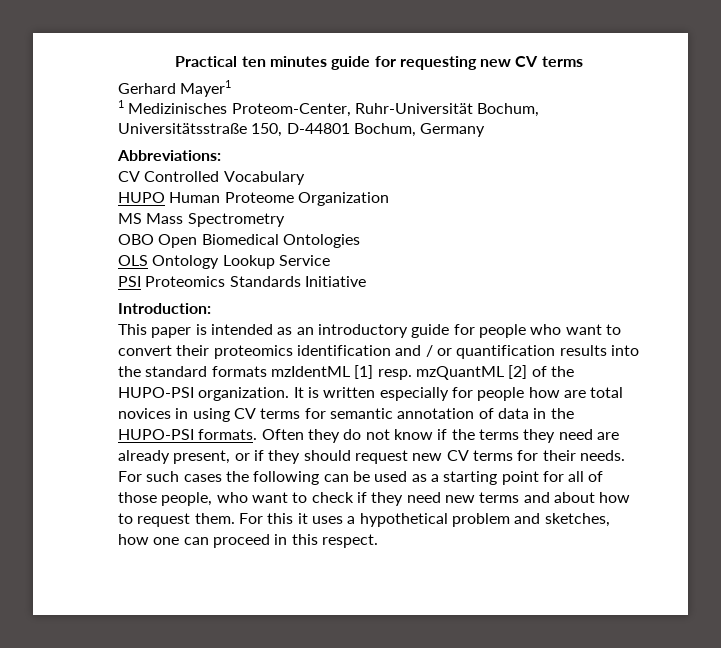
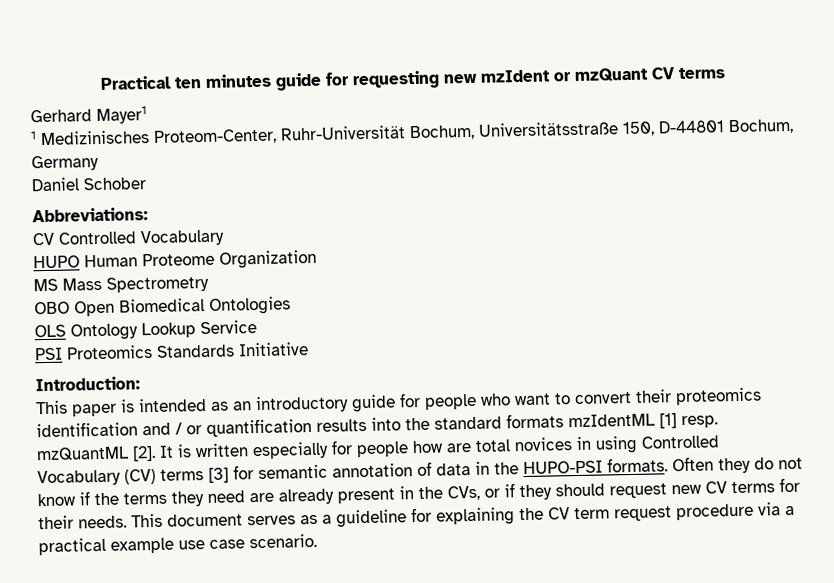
(512, 63) none -> [480,67,649,83] mzIdent or mzQuant
(486, 130) none -> [31,177,147,192] // Daniel Schober
[508,365,574,379] [118,387,290,401] [2] of the HUPO-PSI organization. -> [132,445,156,462] [2].
[233,408,301,419] CV terms -> [641,435,719,449] [37,467,229,487] Controlled Vocabulary (CV) terms [3]
[173,450,231,464] present, -> [337,485,480,504] present in the CVs,
[118,471,604,485] [118,492,631,506] [118,513,610,527] [118,534,378,548] For such cases the following can be used as a starting point for all of those people, who want to check if they need new terms and about how to request them. For this it uses a hypothetical problem and sketches, how one can proceed in this respect. -> [131,502,795,528] [38,533,317,556] This document serves as a guideline for explaining the CV term request procedure via a practical example use case scenario.

